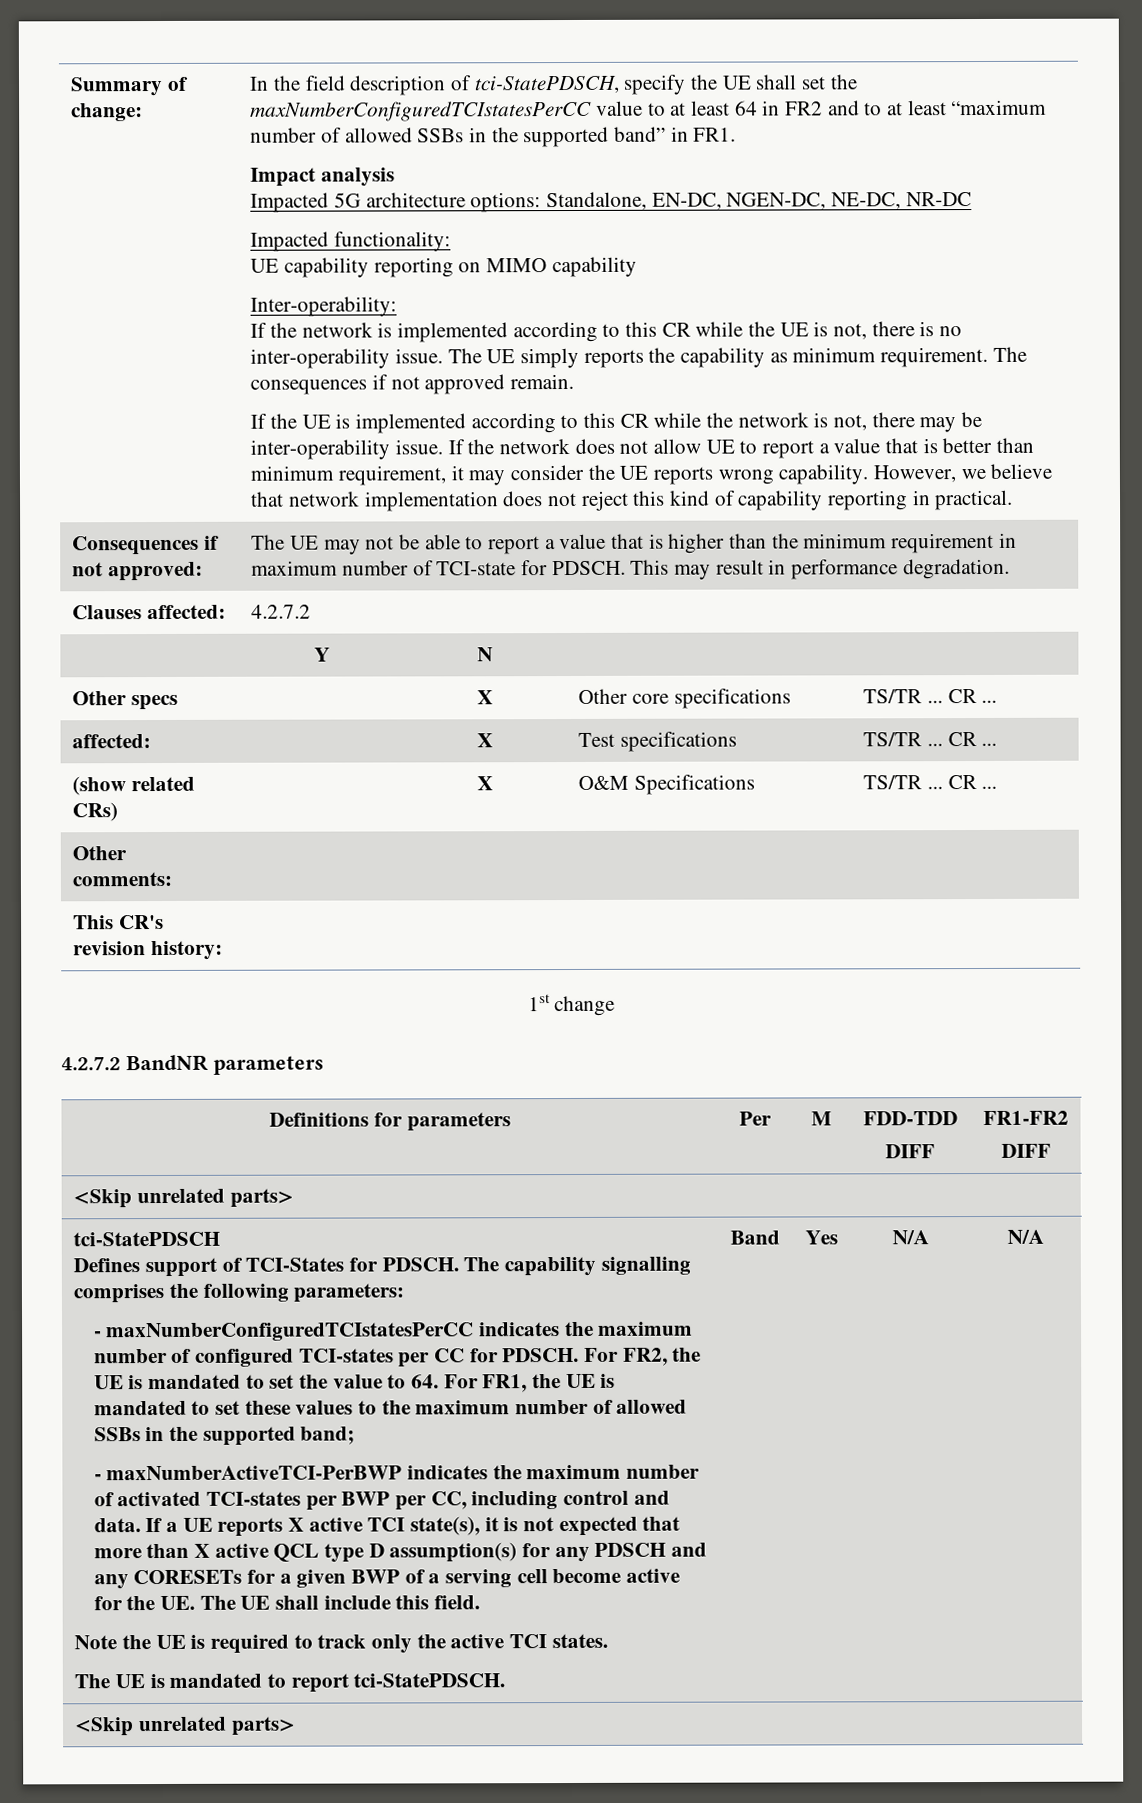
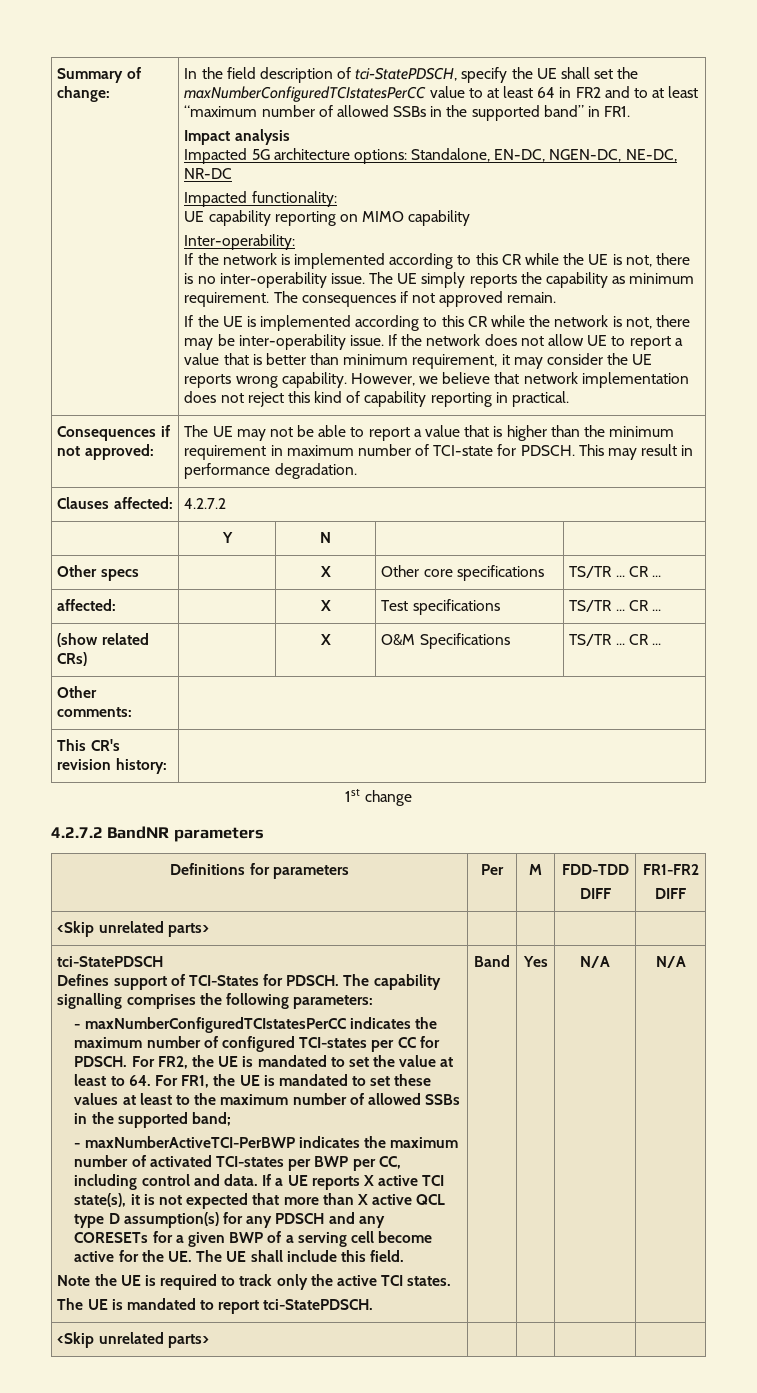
(383, 1381) none -> [440,1057,454,1067] [74,1074,107,1086] at least
(354, 1407) none -> [122,1093,172,1105] at least

